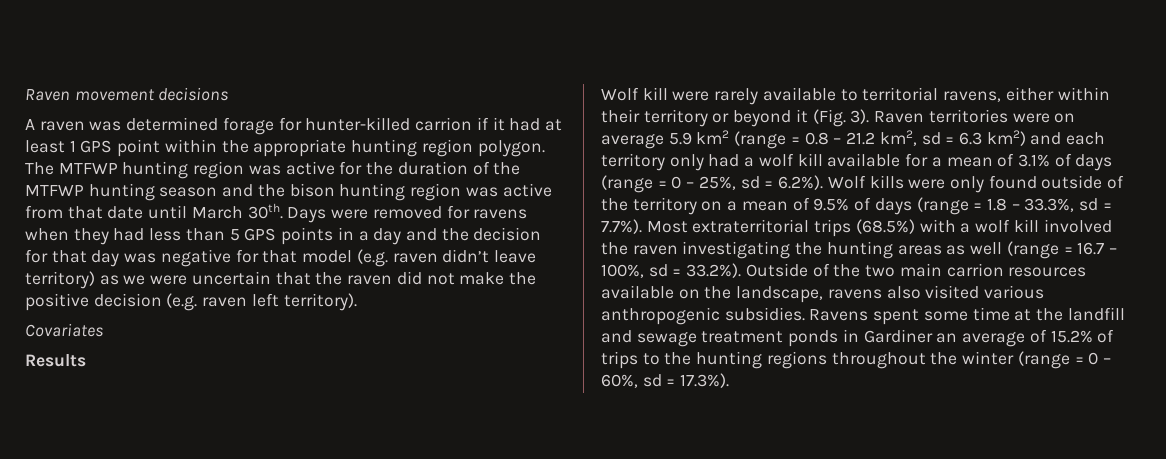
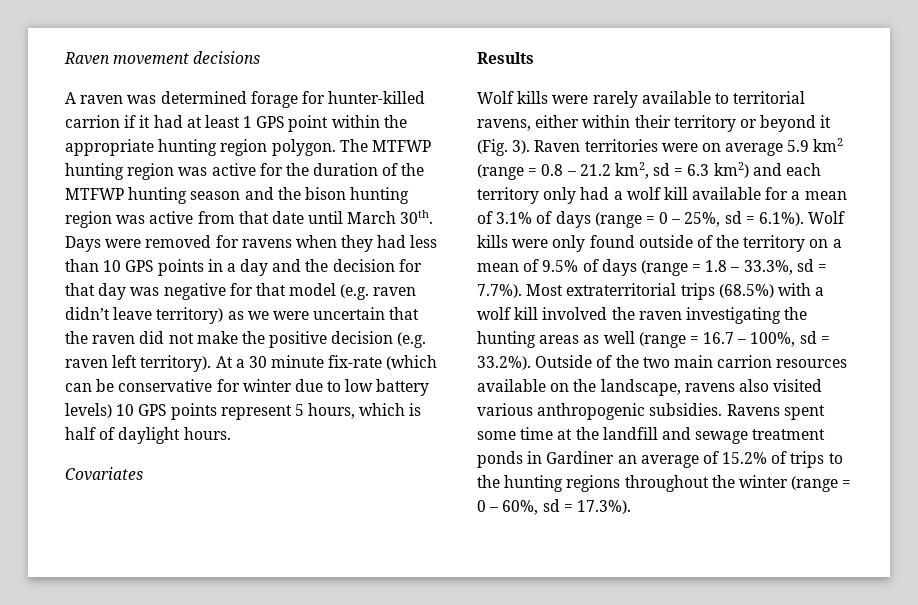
[229,229,240,241] 5 -> [103,260,122,272] 10
(357, 302) none -> [215,355,438,370] [65,379,430,396] [65,403,422,420] [65,427,231,444] At a 30 minute fix-rate (which can be conservative for winter due to low battery levels) 10 GPS points represent 5 hours, which is half of daylight hours.
[642,87,668,100] kill -> [517,91,549,104] kills
[778,175,824,190] 6.2%). -> [759,212,805,226] 6.1%).

